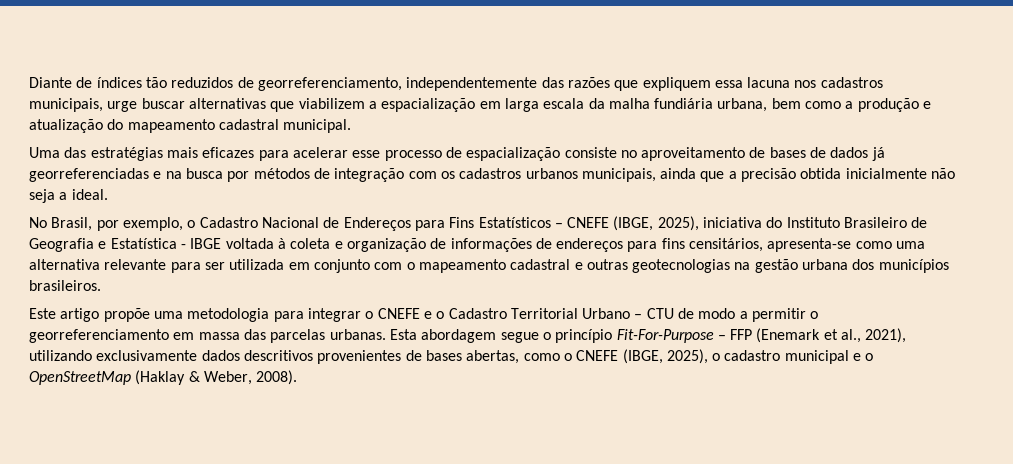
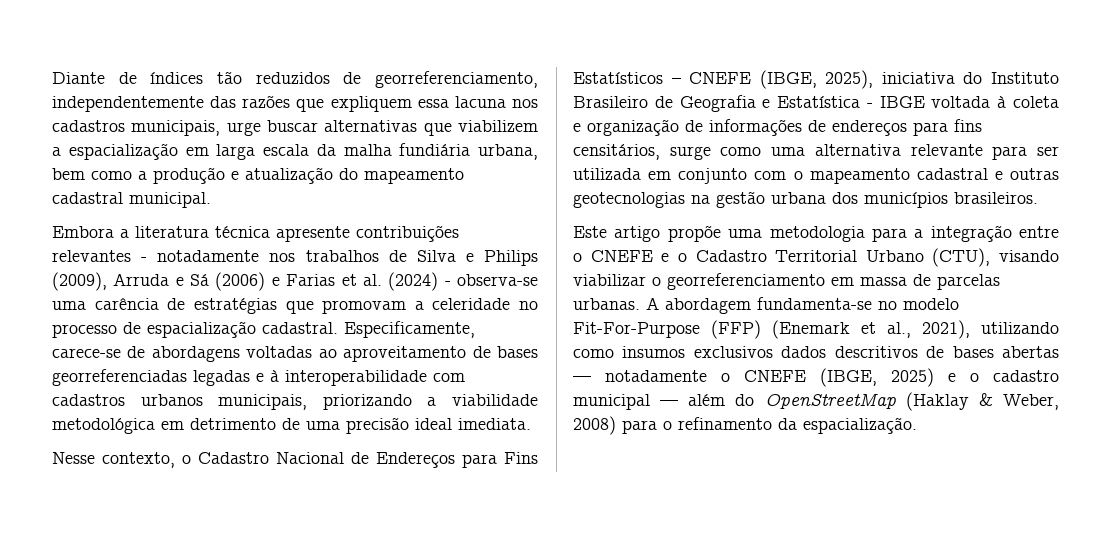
[29,147,885,161] [29,168,956,182] [29,189,108,203] [29,217,183,231] Uma das estratégias mais eficazes para acelerar esse processo de espacialização consiste no aproveitamento de bases de dados já georreferenciadas e na busca por métodos de integração com os cadastros urbanos municipais, ainda que a precisão obtida inicialmente não seja a ideal. // No Brasil, por exemplo, -> [52,225,459,242] [52,250,538,266] [52,272,539,291] [52,297,538,314] [52,321,475,338] [52,346,538,362] [52,369,465,386] [52,394,538,410] [52,417,531,434] [52,452,175,468] Embora a literatura técnica apresente contribuições relevantes - notadamente nos trabalhos de Silva e Philips (2009), Arruda e Sá (2006) e Farias et al. (2024) - observa-se uma carência de estratégias que promovam a celeridade no processo de espacialização cadastral. Especificamente, carece-se de abordagens voltadas ao aproveitamento de bases georreferenciadas legadas e à interoperabilidade com cadastros urbanos municipais, priorizando a viabilidade metodológica em detrimento de uma precisão ideal imediata. // Nesse contexto,
[767,238,852,252] apresenta-se -> [669,146,711,160] surge
[307,308,361,322] integrar -> [914,225,1059,242] a integração entre
[634,308,807,322] – CTU de modo a permitir -> [932,248,1059,267] [573,274,646,286] (CTU), visando viabilizar
[243,329,266,340] das -> [913,274,931,286] de
[389,329,753,343] Esta abordagem segue o princípio Fit-For-Purpose – FFP -> [646,297,959,314] [573,320,761,339] A abordagem fundamenta-se no modelo Fit-For-Purpose (FFP)
[96,350,198,361] exclusivamente -> [573,346,773,358] como insumos exclusivos
[317,350,560,364] provenientes de bases abertas, como -> [926,346,1059,358] [573,370,707,382] de bases abertas — notadamente
[666,349,708,364] 2025), -> [891,368,956,387] 2025) e
[853,353,874,361] e o -> [660,394,755,406] — além do
[256,370,298,385] 2008). -> [573,416,917,435] 2008) para o refinamento da espacialização.

